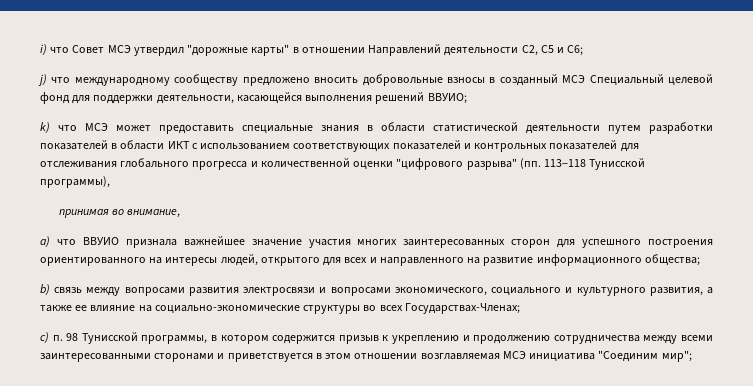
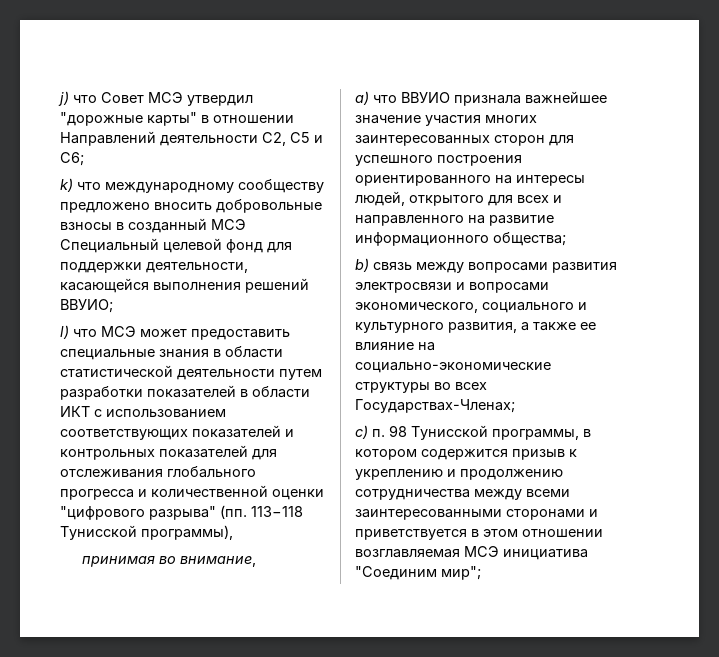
[40,44,47,55] i) -> [58,91,69,106] j)
[38,74,47,86] j) -> [60,178,73,192] k)
[40,122,50,133] k) -> [60,325,69,339] l)

